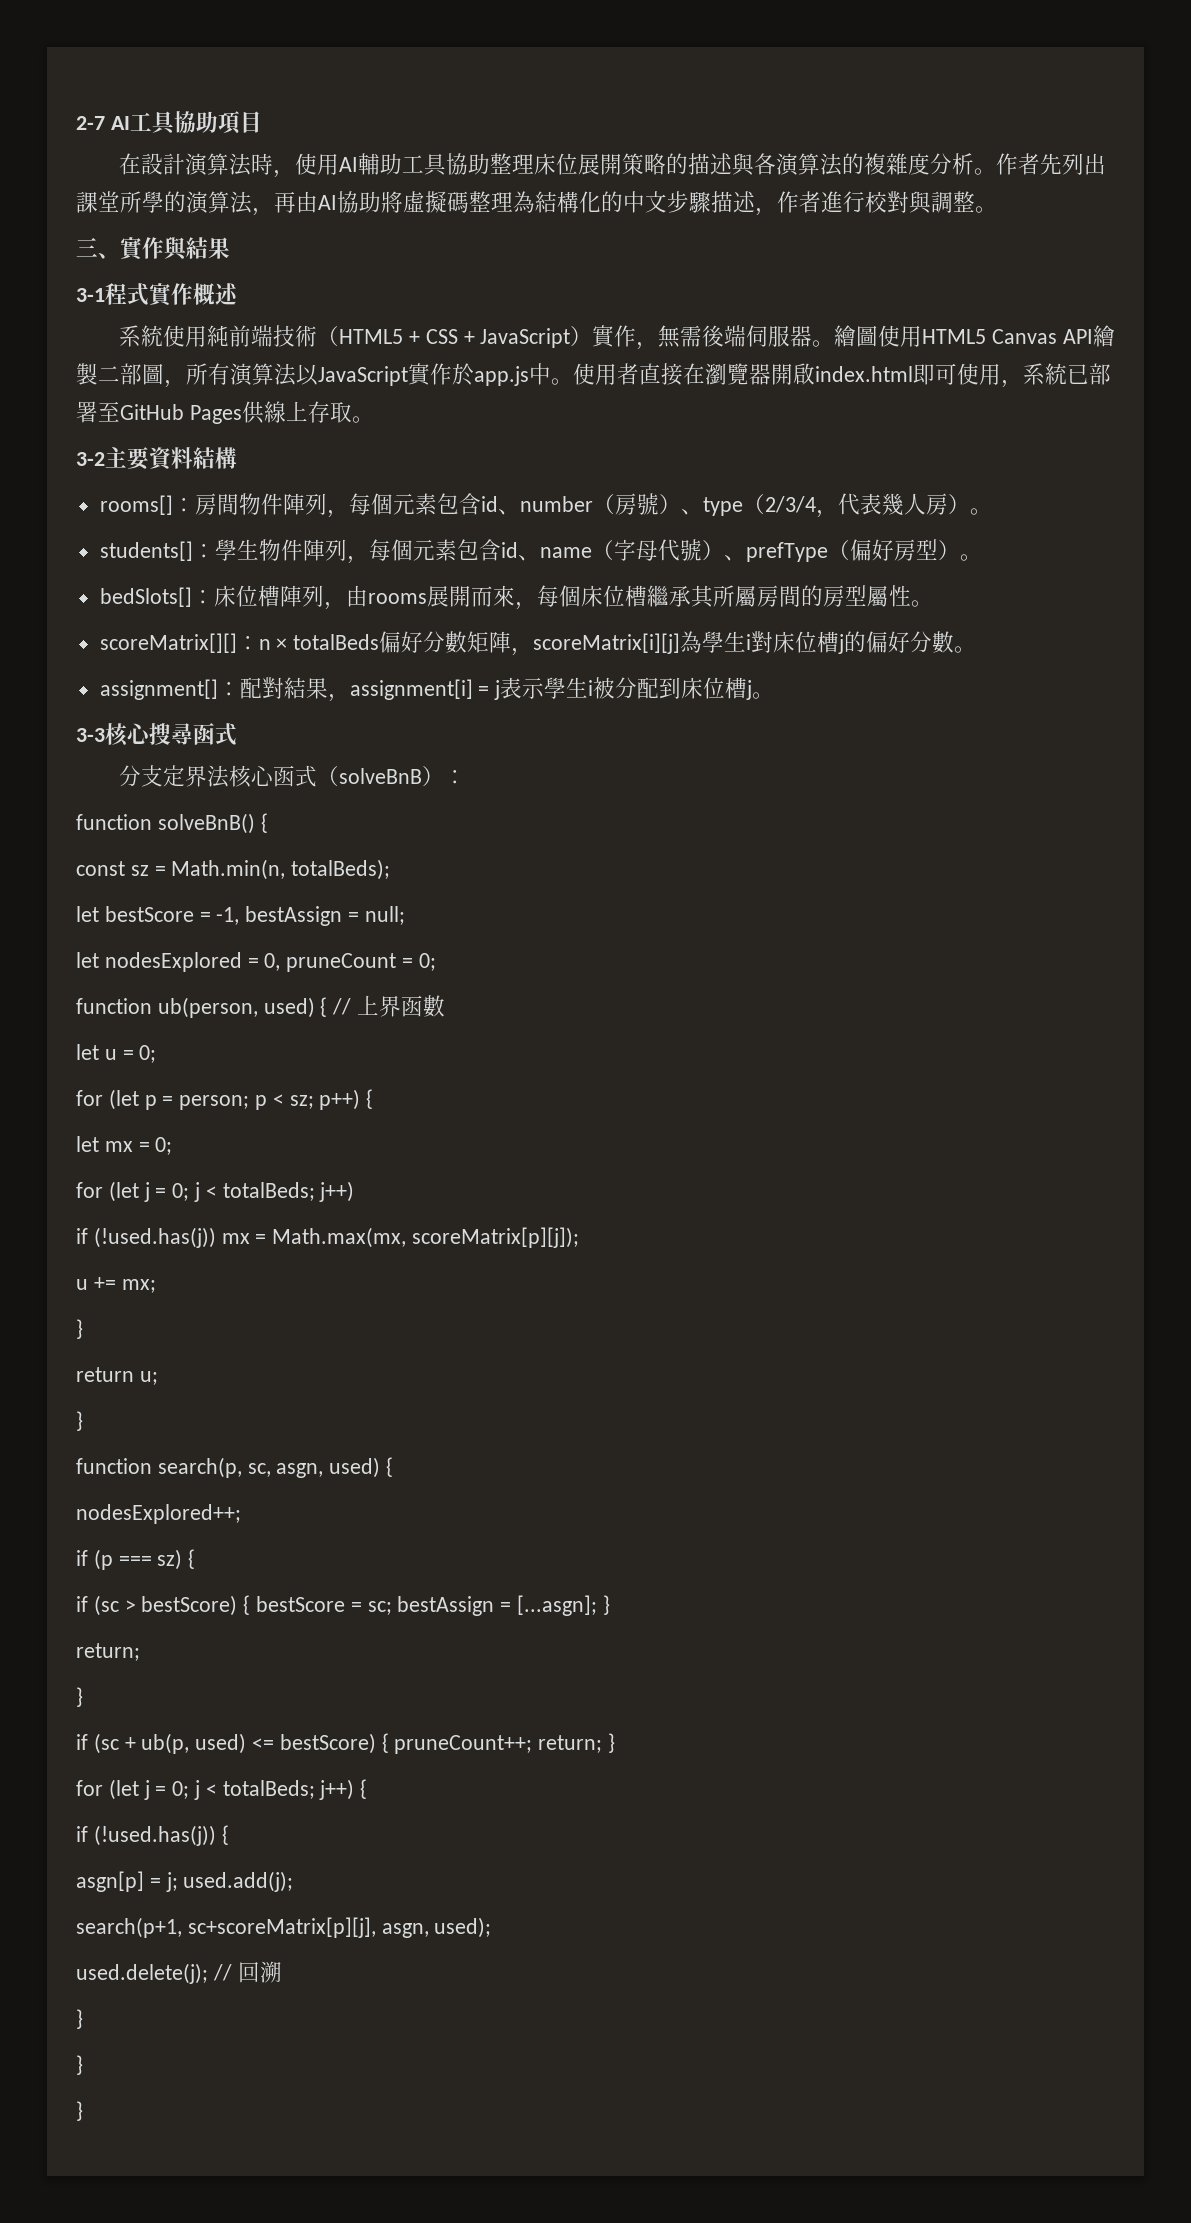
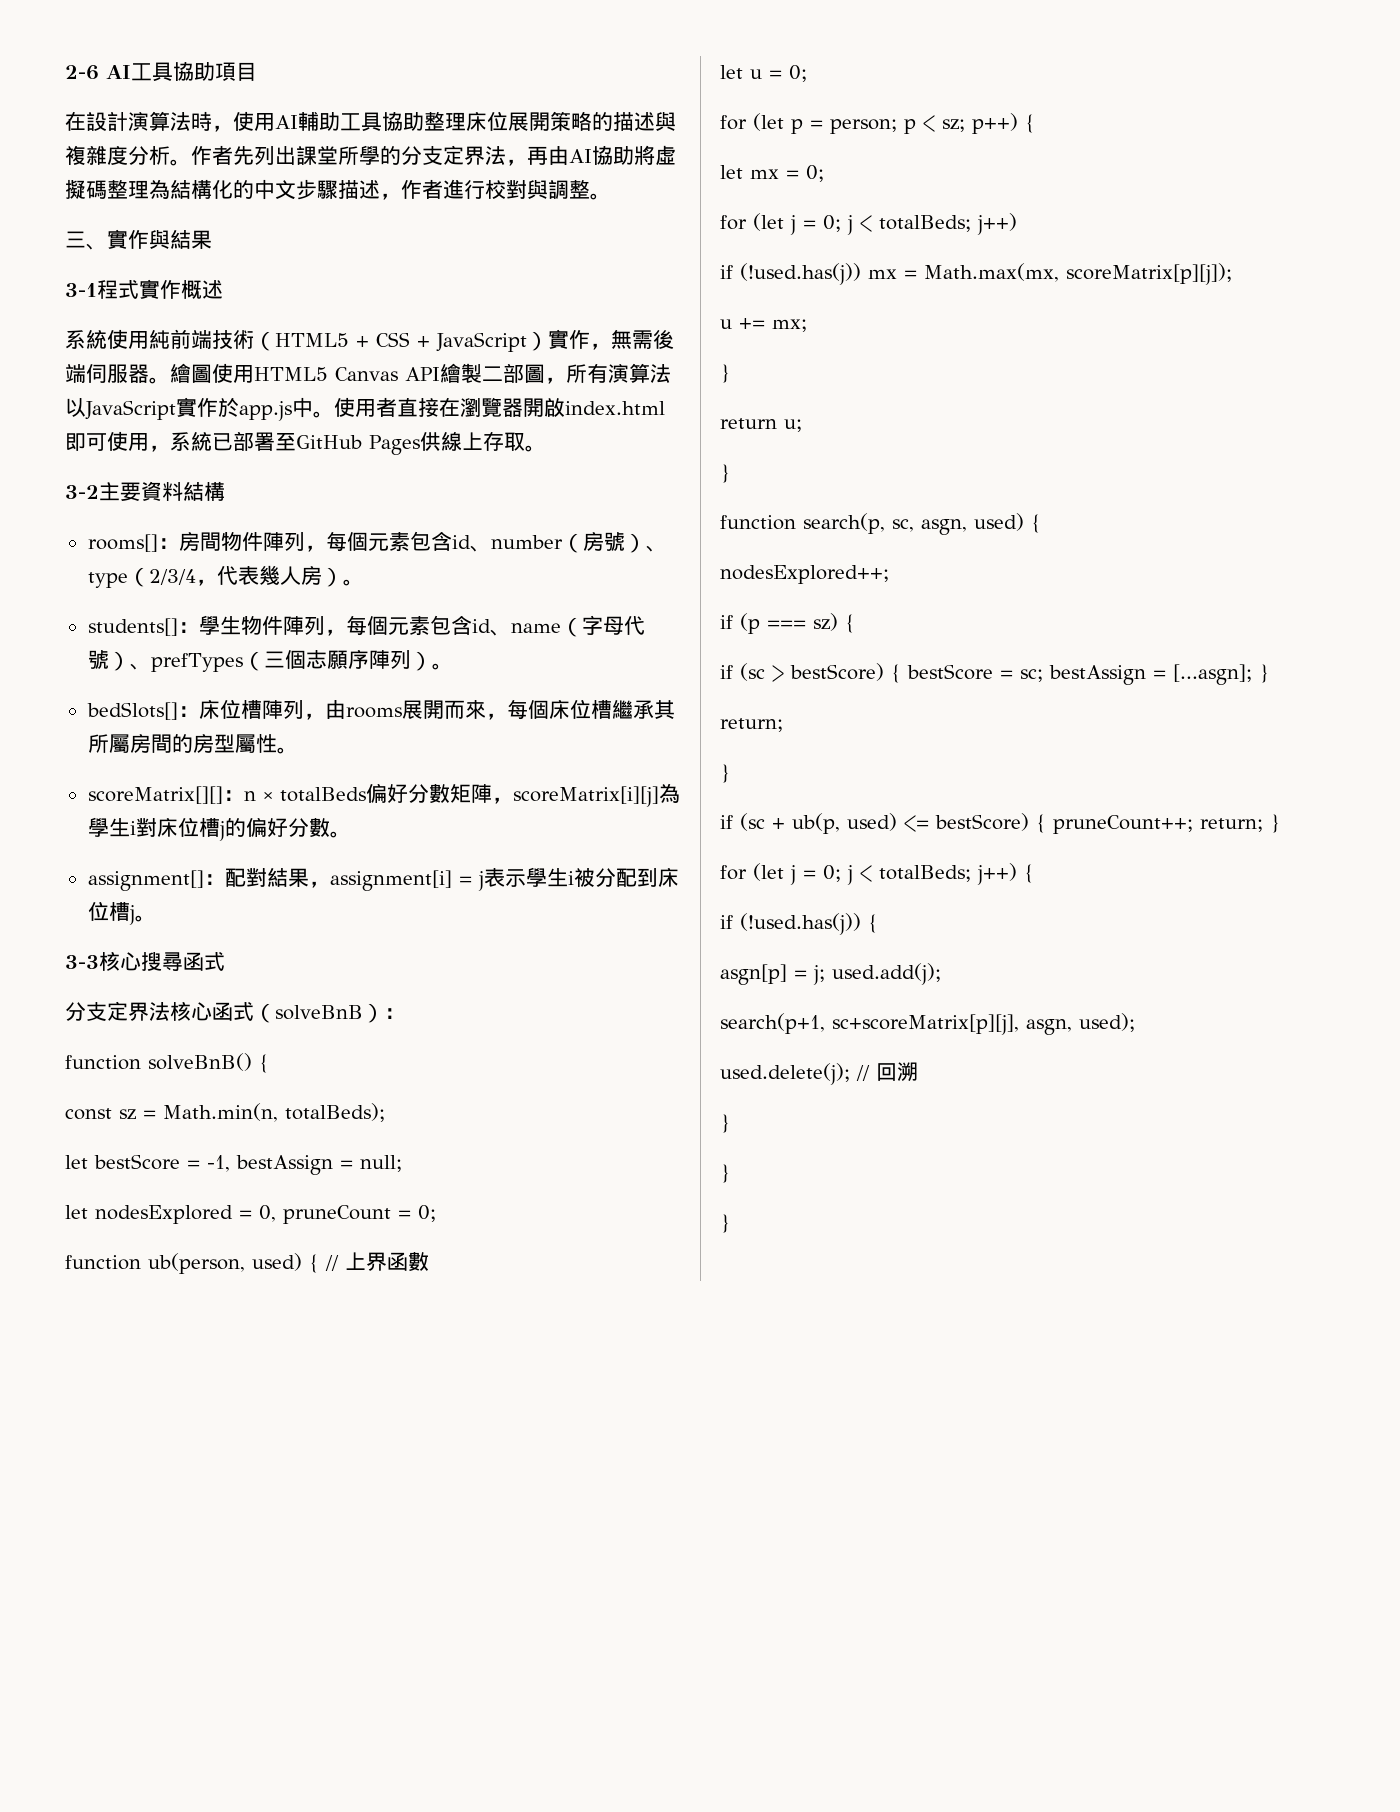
[76,116,105,130] 2-7 -> [65,65,99,80] 2-6
[754,153,865,176] 各演算法的 -> (676, 121) none
[186,191,230,214] 演算 -> [401,145,485,165] 分支定界
[745,539,938,562] prefType（偏好房型 -> [150,649,411,672] prefTypes（三個志願序陣列

